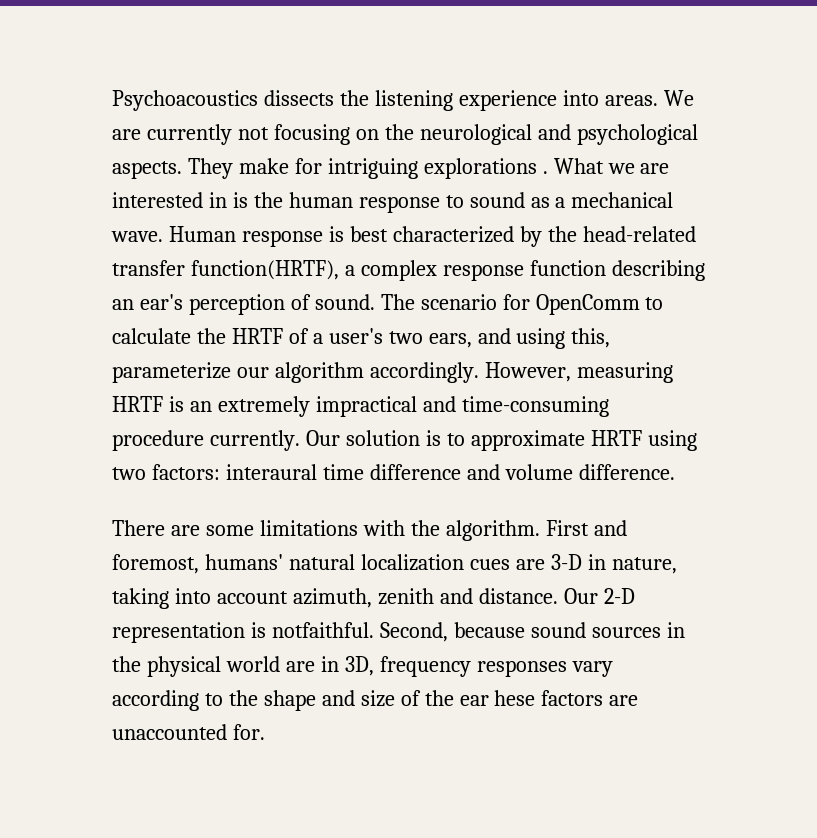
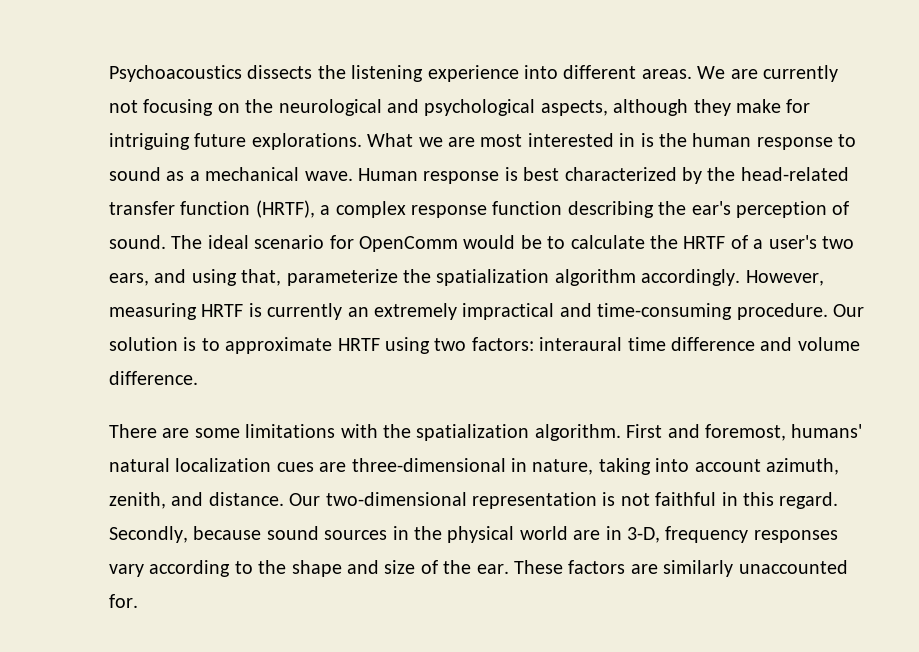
(599, 98) none -> [563,65,637,79] different
[112,158,233,179] aspects. They -> [540,99,731,116] aspects, although they
[423,158,548,179] explorations . -> [194,133,362,150] future explorations.
(670, 168) none -> [480,134,523,147] most
[190,260,339,280] function(HRTF), -> [180,200,315,218] function (HRTF),
[112,299,134,310] an -> [658,201,687,215] the
(415, 302) none -> [207,235,249,249] ideal
(640, 304) none -> [463,235,542,249] would be
[571,328,611,348] [112,362,269,383] this, parameterize our -> [241,269,550,286] that, parameterize the spatialization
(184, 404) none -> [267,303,343,320] currently
[112,430,300,451] procedure currently. -> [736,303,828,320] procedure.
(440, 528) none -> [416,424,530,441] spatialization
[550,554,582,570] 3-D -> [351,458,506,472] three-dimensional
[377,588,434,605] zenith -> [109,492,166,509] zenith,
[603,588,635,604] 2-D -> [325,492,467,506] two-dimensional
[271,622,448,642] notfaithful. Second, -> [620,492,839,509] [109,526,188,543] not faithful in this regard. Secondly,
[344,656,374,676] 3D, -> [626,527,660,543] 3-D,
[459,690,536,706] ear hese -> [476,560,563,574] ear. These
(639, 700) none -> [663,560,734,577] similarly

